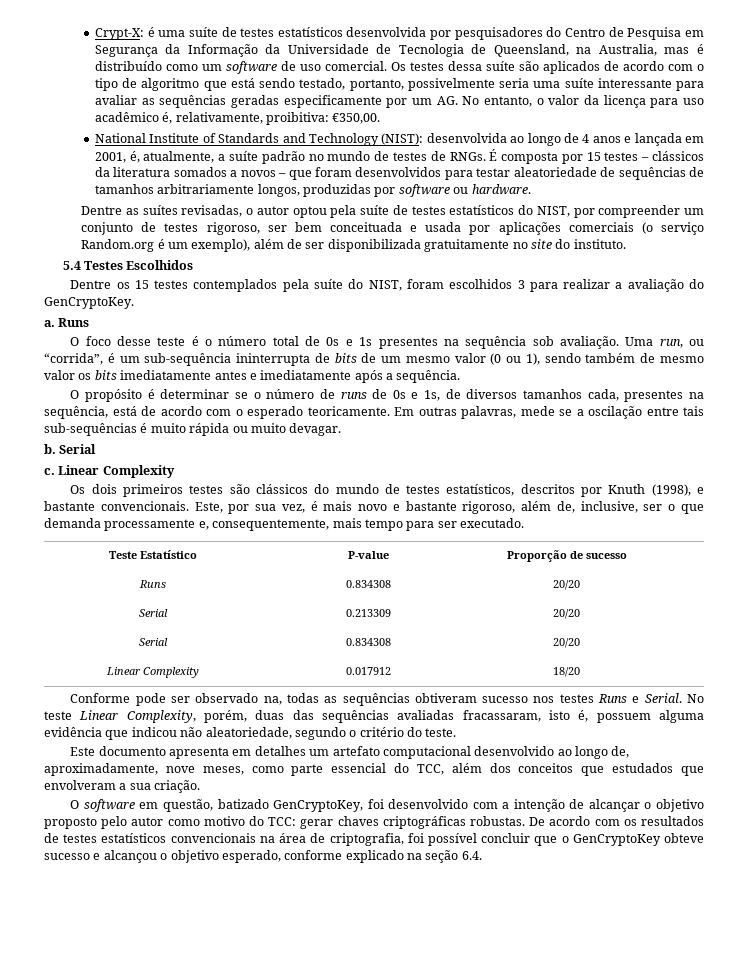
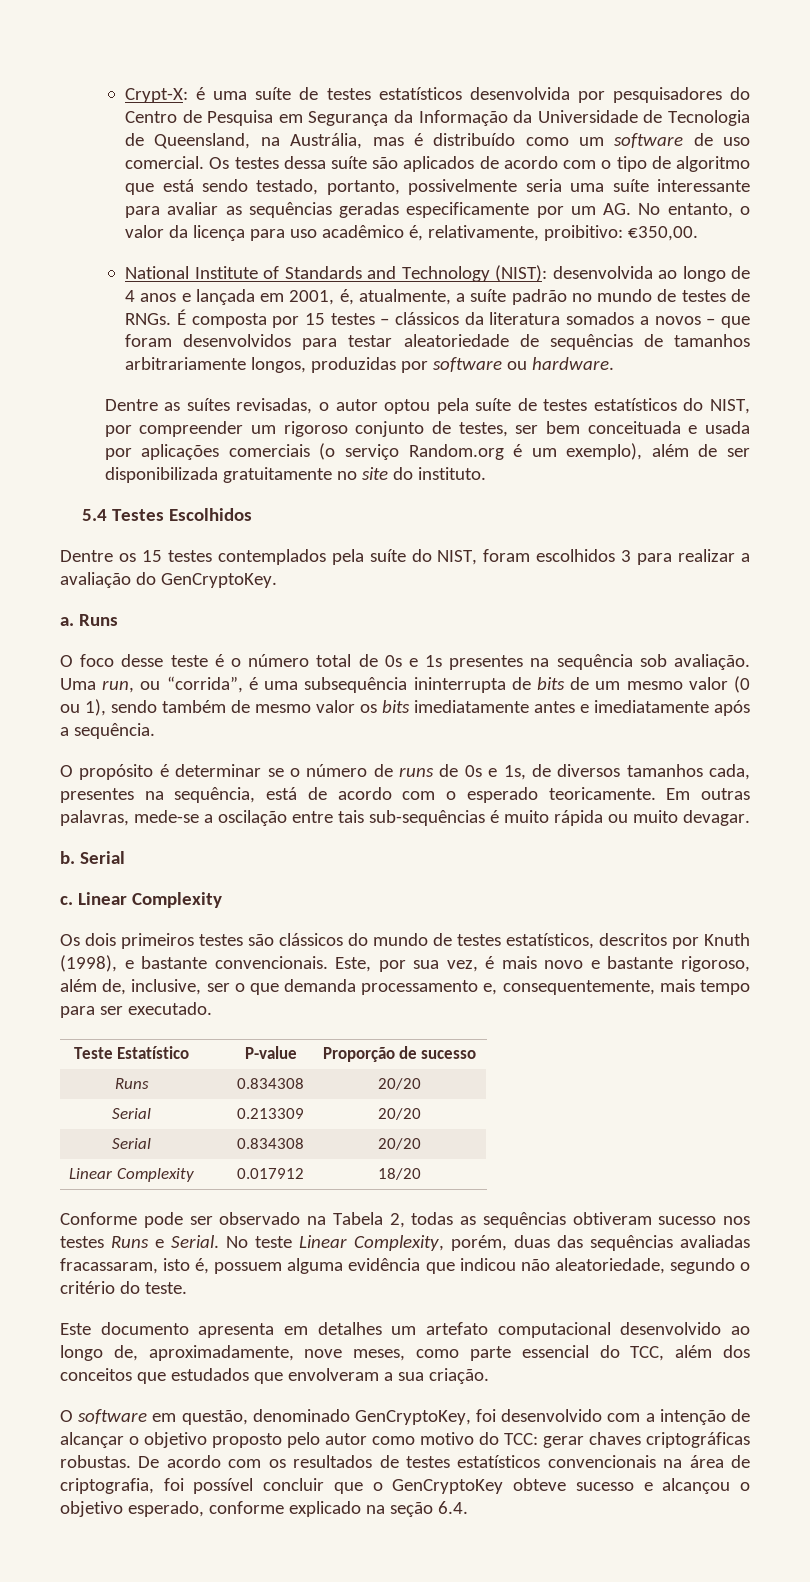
[598,44,657,56] Australia, -> [290,133,363,149] Austrália,
[266,112,330,125] proibitiva: -> [544,225,624,241] proibitivo:
(704, 211) none -> [283,421,348,437] rigoroso
[164,222,260,235] testes rigoroso, -> [458,422,508,437] testes,
[119,353,232,366] um sub-sequência -> [264,677,408,693] uma subsequência
[520,406,572,416] mede se -> [133,810,199,823] mede-se
[104,519,196,531] processamente -> [361,980,479,995] processamento
[263,696,282,705] na, -> [307,1212,405,1228] na Tabela 2,
[217,799,269,809] batizado -> [252,1409,350,1422] denominado

